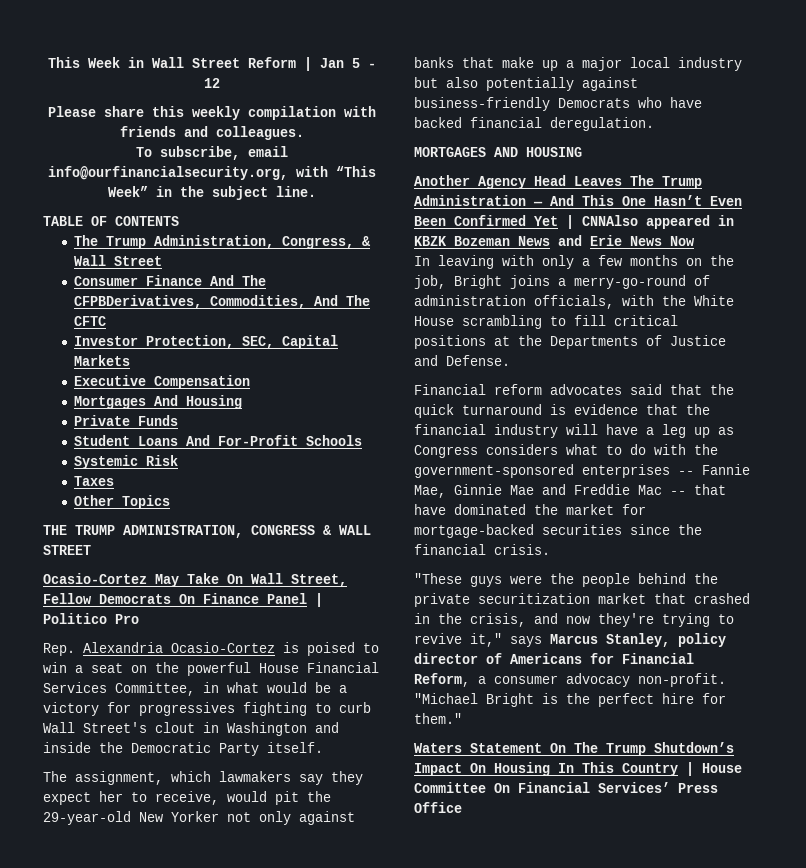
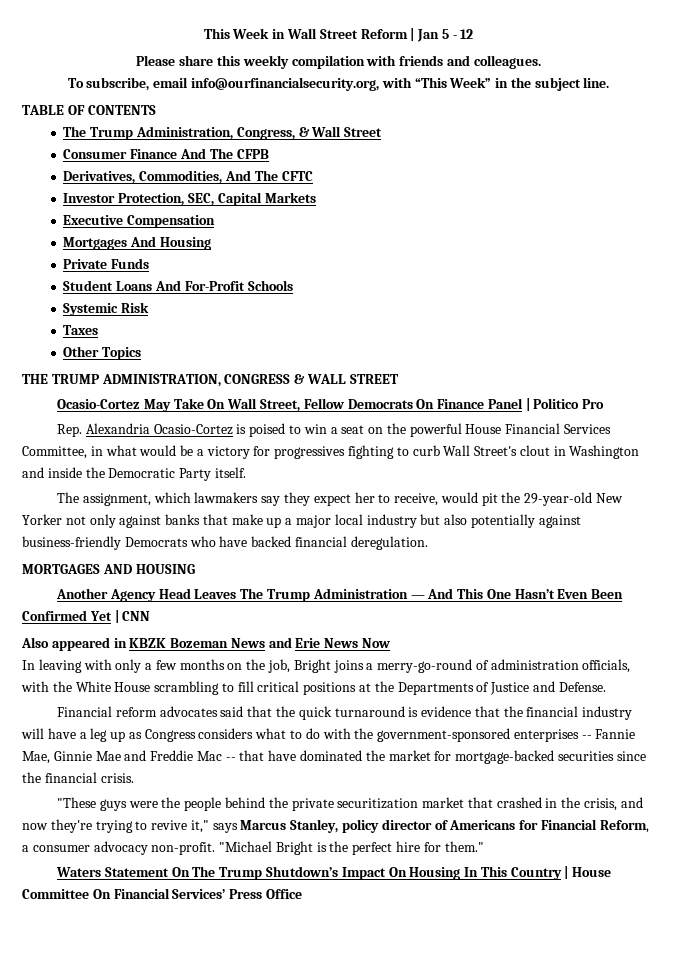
[73,295,202,309] CFPBDerivatives, -> [236,149,269,159] [63,171,136,184] CFPB // Derivatives,
[582,215,638,226] CNNAlso -> [122,611,151,621] [21,637,49,648] CNN // Also

